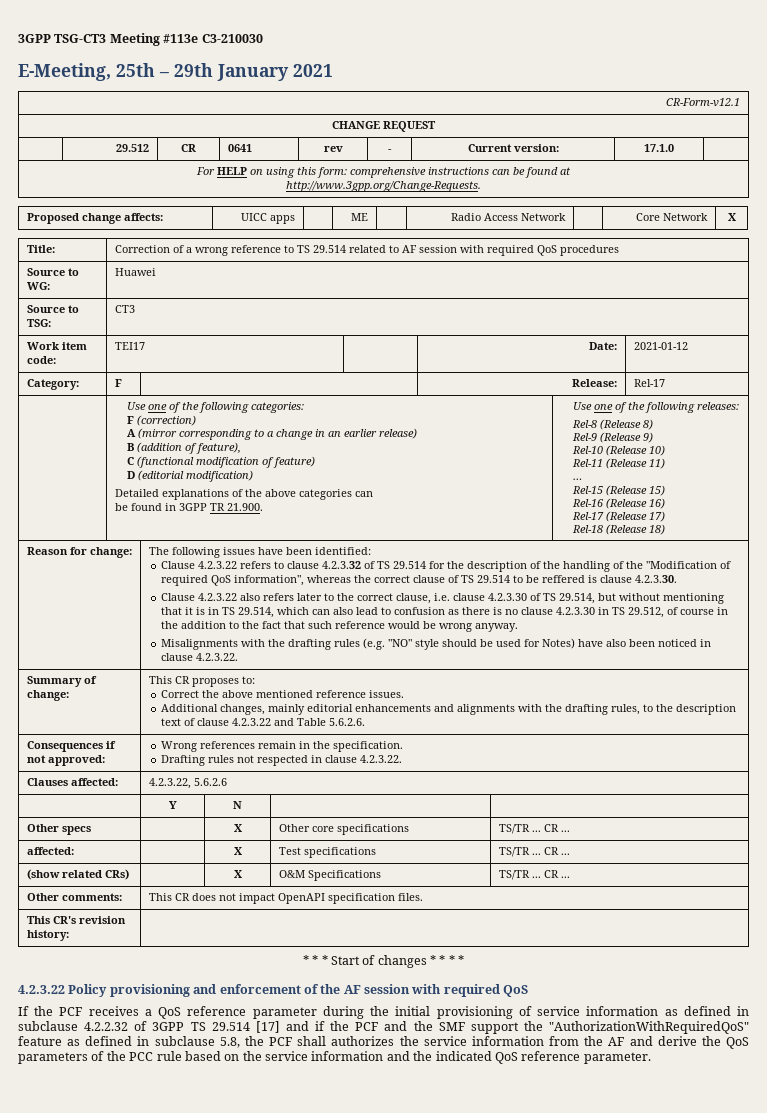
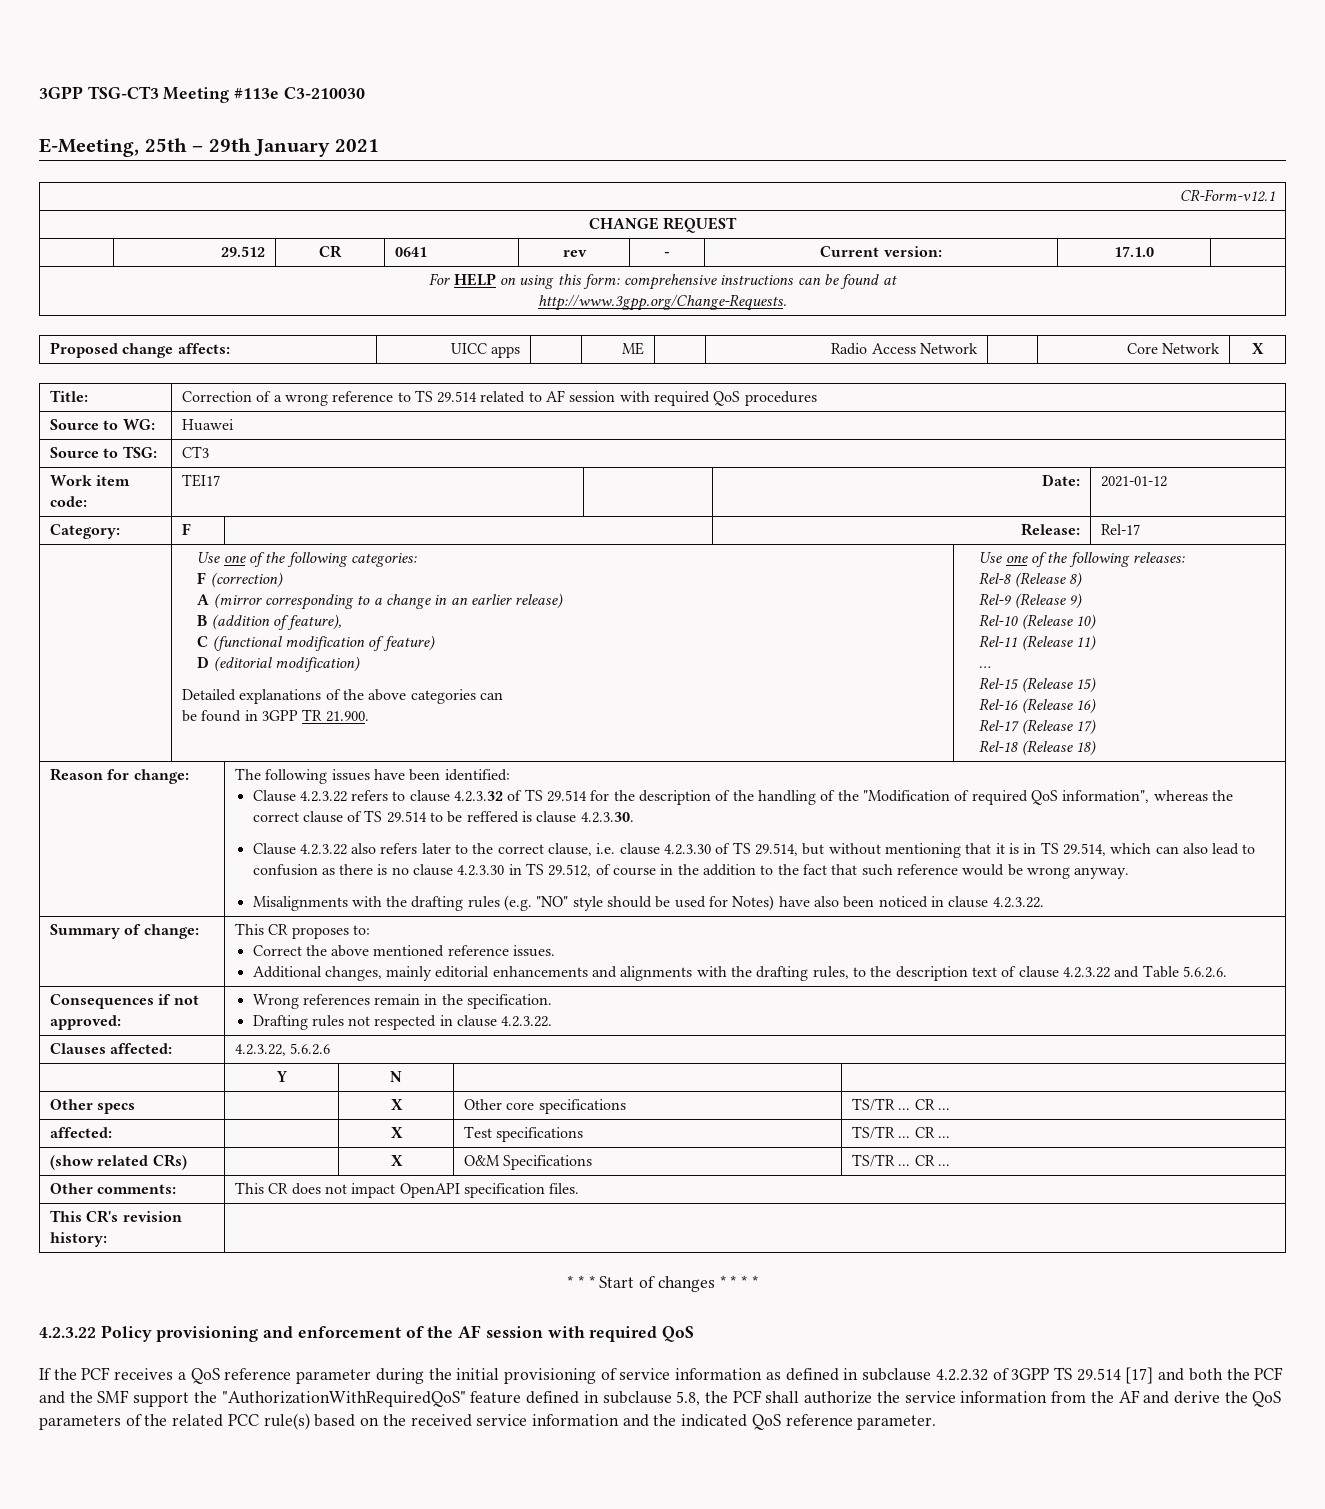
[315,1021,325,1031] if -> [1188,1368,1223,1381] both
[67,1039,81,1046] as -> (522, 1397) none
[331,1036,395,1046] authorizes -> [804,1391,873,1404] authorize
[129,1051,182,1061] PCC rule -> [172,1413,310,1430] related PCC rule(s)
(262, 1056) none -> [410,1414,472,1427] received

